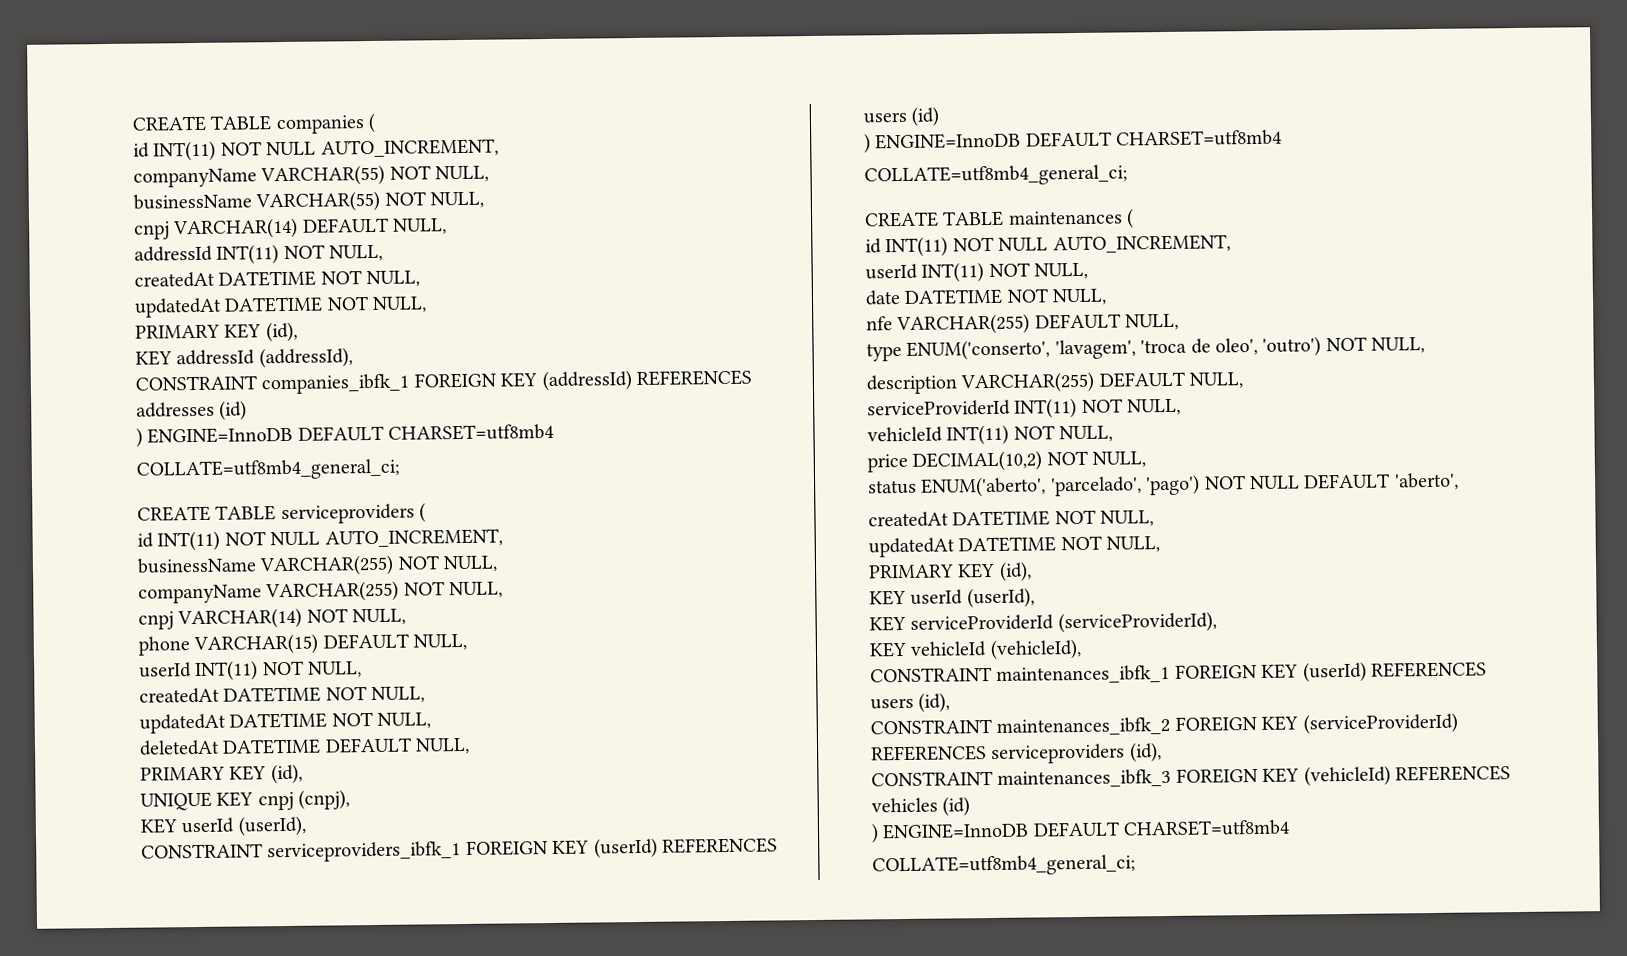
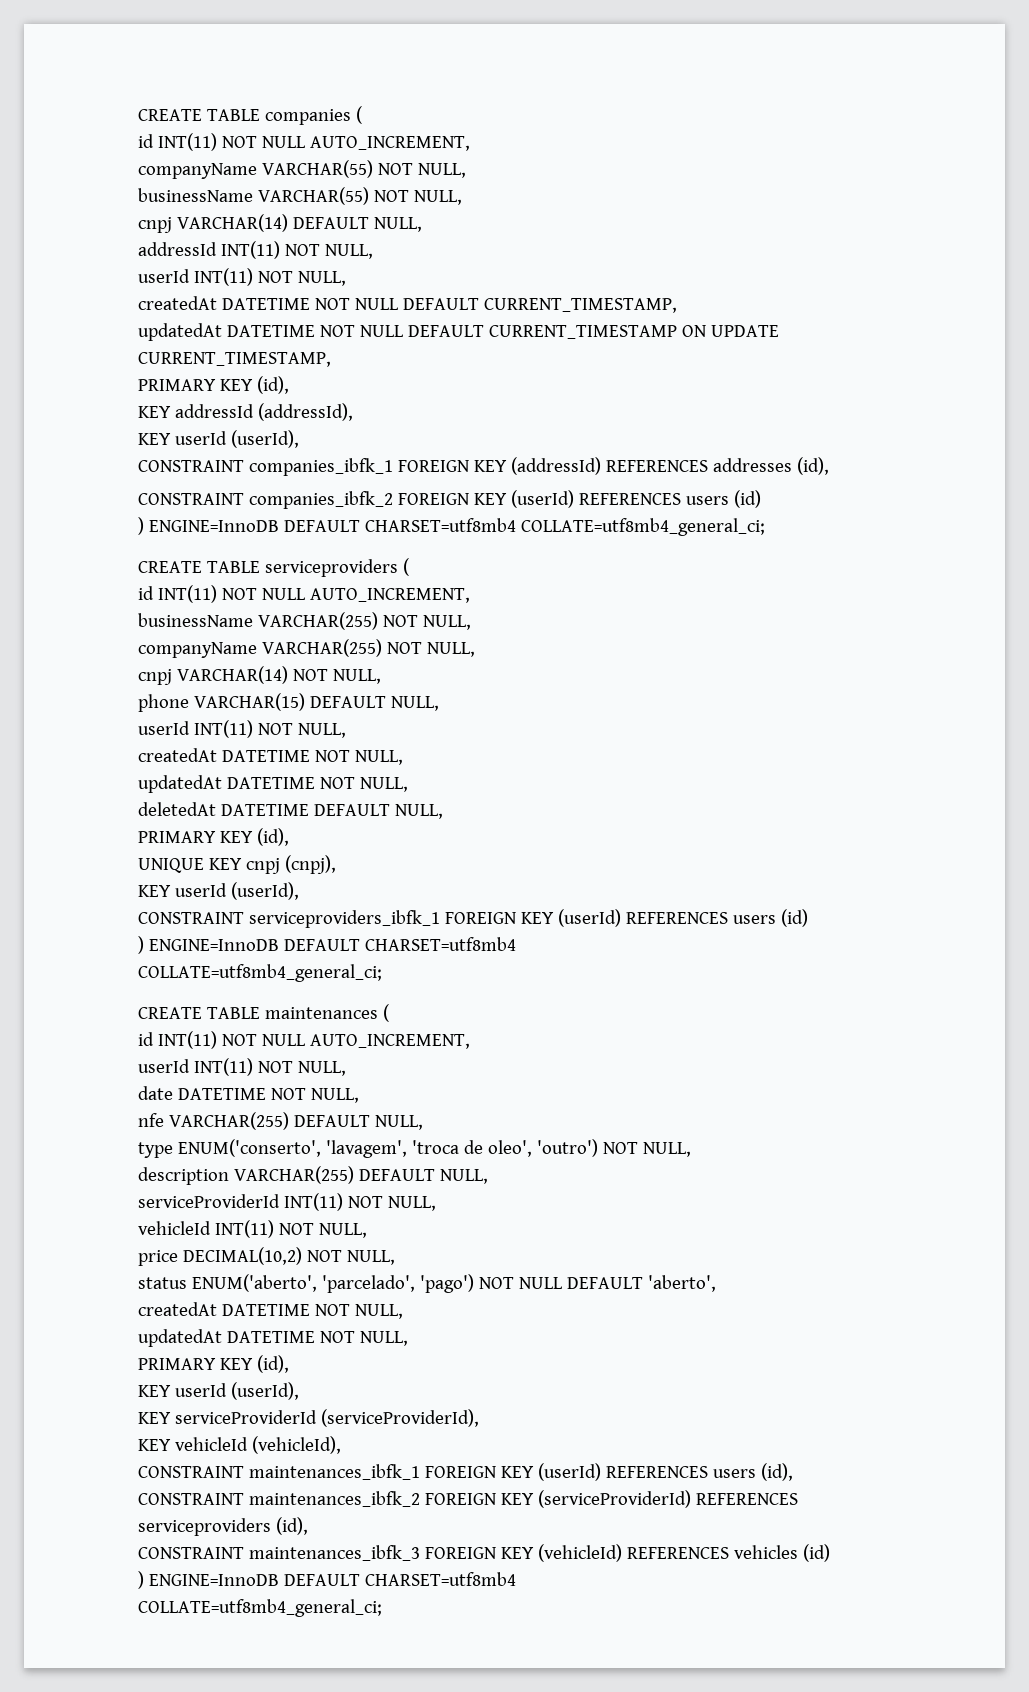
[133,270,421,288] [133,296,428,318] // createdAt DATETIME NOT NULL, // updatedAt DATETIME NOT NULL, -> [137,268,346,286] [137,296,677,313] [137,323,779,341] [137,352,331,367] // userId INT(11) NOT NULL, // createdAt DATETIME NOT NULL DEFAULT CURRENT_TIMESTAMP, // updatedAt DATETIME NOT NULL DEFAULT CURRENT_TIMESTAMP ON UPDATE CURRENT_TIMESTAMP,
(353, 358) none -> [137,430,299,448] // KEY userId (userId),
[219,400,248,421] [135,423,555,448] (id) // ) ENGINE=InnoDB DEFAULT CHARSET=utf8mb4 // -> [796,457,829,475] [137,490,761,509] [137,517,516,535] (id), // CONSTRAINT companies_ibfk_2 FOREIGN KEY (userId) REFERENCES users (id) // ) ENGINE=InnoDB DEFAULT CHARSET=utf8mb4

